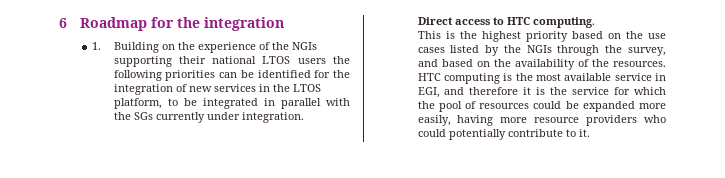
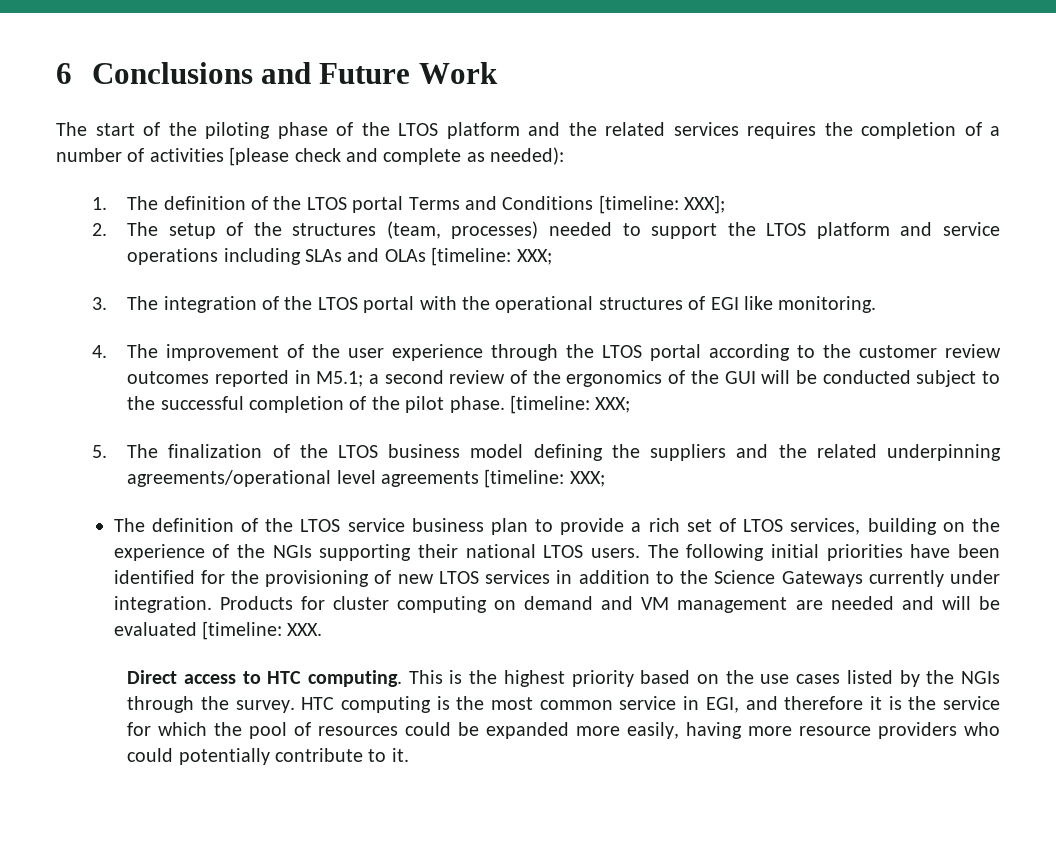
[80,17,285,31] [92,42,159,53] Roadmap for the integration // 1. Building -> [91,62,498,84] [56,122,1000,139] [56,147,565,166] [91,195,726,214] [91,221,1000,239] [127,247,552,266] [91,296,877,313] [91,344,1001,361] [127,370,1000,387] [127,395,631,414] [91,444,1001,461] [127,469,605,488] [113,518,937,535] Conclusions and Future Work // The start of the piloting phase of the LTOS platform and the related services requires the completion of a number of activities [please check and complete as needed): // 1. The definition of the LTOS portal Terms and Conditions [timeline: XXX]; // 2. The setup of the structures (team, processes) needed to support the LTOS platform and service operations including SLAs and OLAs [timeline: XXX; // 3. The integration of the LTOS portal with the operational structures of EGI like monitoring. // 4. The improvement of the user experience through the LTOS portal according to the customer review outcomes reported in M5.1; a second review of the ergonomics of the GUI will be conducted subject to the successful completion of the pilot phase. [timeline: XXX; // 5. The finalization of the LTOS business model defining the suppliers and the related underpinning agreements/operational level agreements [timeline: XXX; // The definition of the LTOS service business plan to provide a rich set of LTOS services, building
[297,56,350,64] [113,70,254,81] users the following priorities can be -> [590,544,1000,561] users. The following initial priorities have been
[113,84,173,95] integration -> [265,570,370,587] provisioning
(212, 89) none -> [438,571,479,584] LTOS
[272,84,321,92] [113,98,350,109] [113,112,304,123] the LTOS platform, to be integrated in parallel with the SGs currently under integration. -> [578,570,1000,587] [113,596,1000,613] [113,621,323,640] addition to the Science Gateways currently under integration. Products for cluster computing on demand and VM management are needed and will be evaluated [timeline: XXX.
(595, 22) // -> (402, 678) none
[628,47,666,56] [417,59,666,70] survey, and based on the availability of the resources. -> [235,700,295,713] survey.
[564,73,612,81] available -> [539,700,613,710] common

